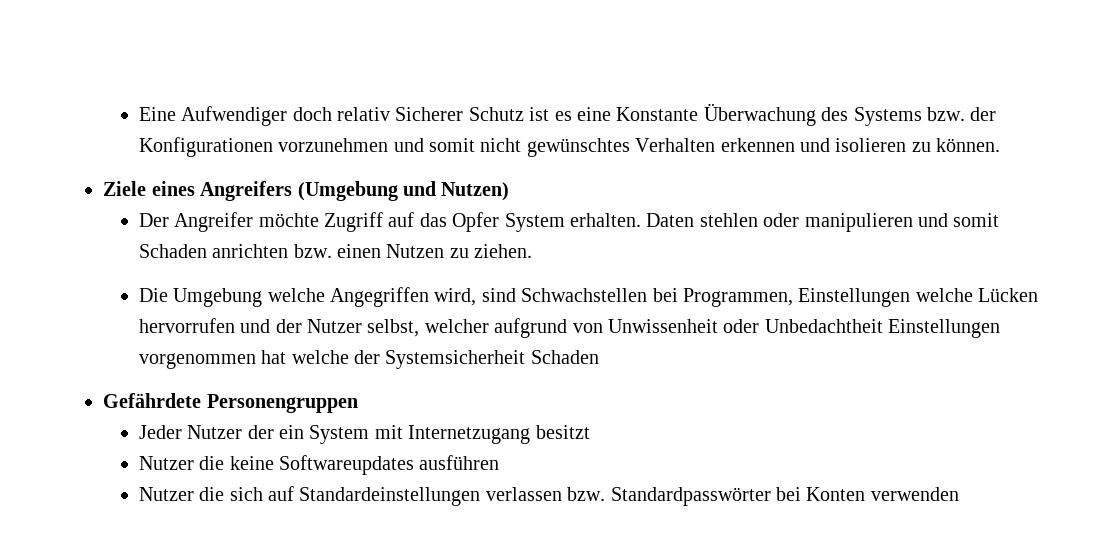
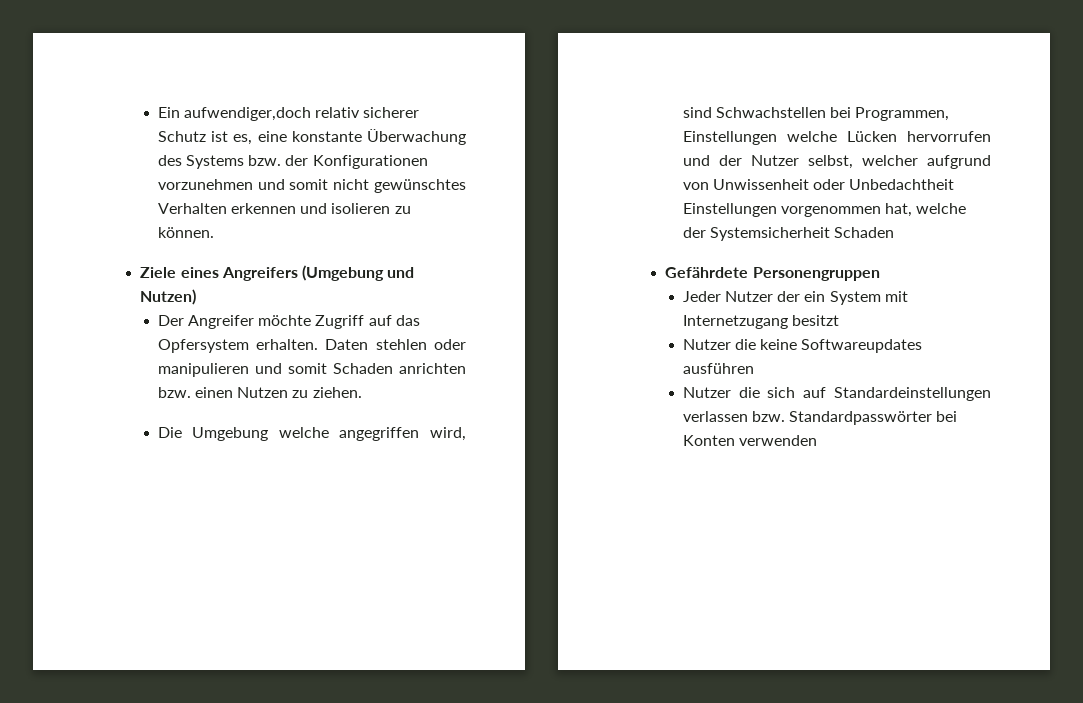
[138,106,699,126] Eine Aufwendiger doch relativ Sicherer Schutz ist es eine Konstante -> [157,107,420,121] [157,131,362,145] Ein aufwendiger,doch relativ sicherer Schutz ist es, eine konstante
[452,212,565,232] Opfer System -> [157,339,249,353] Opfersystem
[330,287,430,307] Angegriffen -> [339,427,420,441] angegriffen
[261,350,287,364] hat -> [885,203,913,217] hat,

